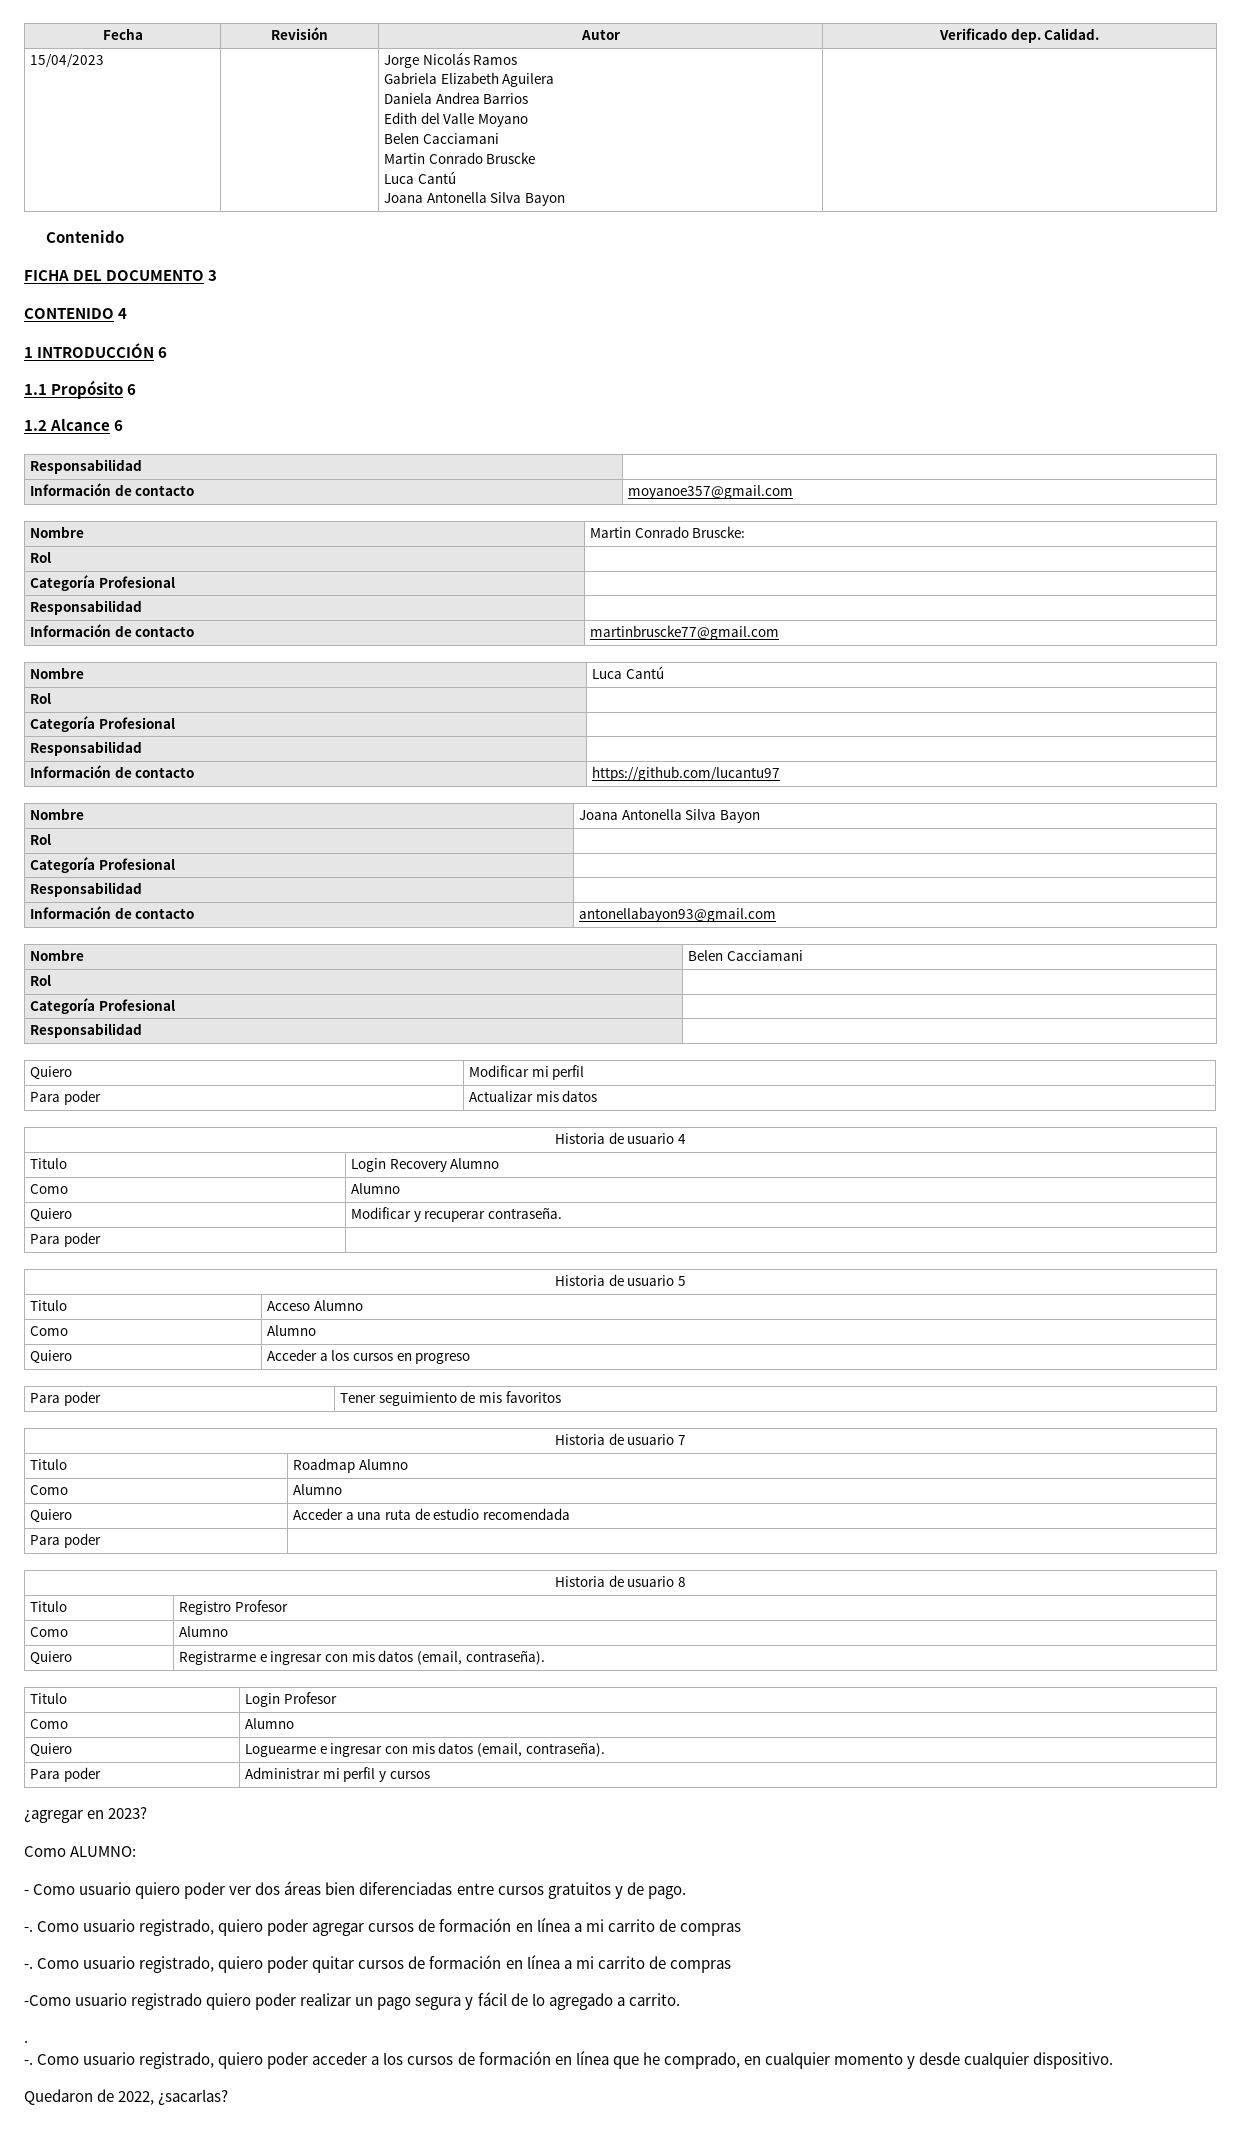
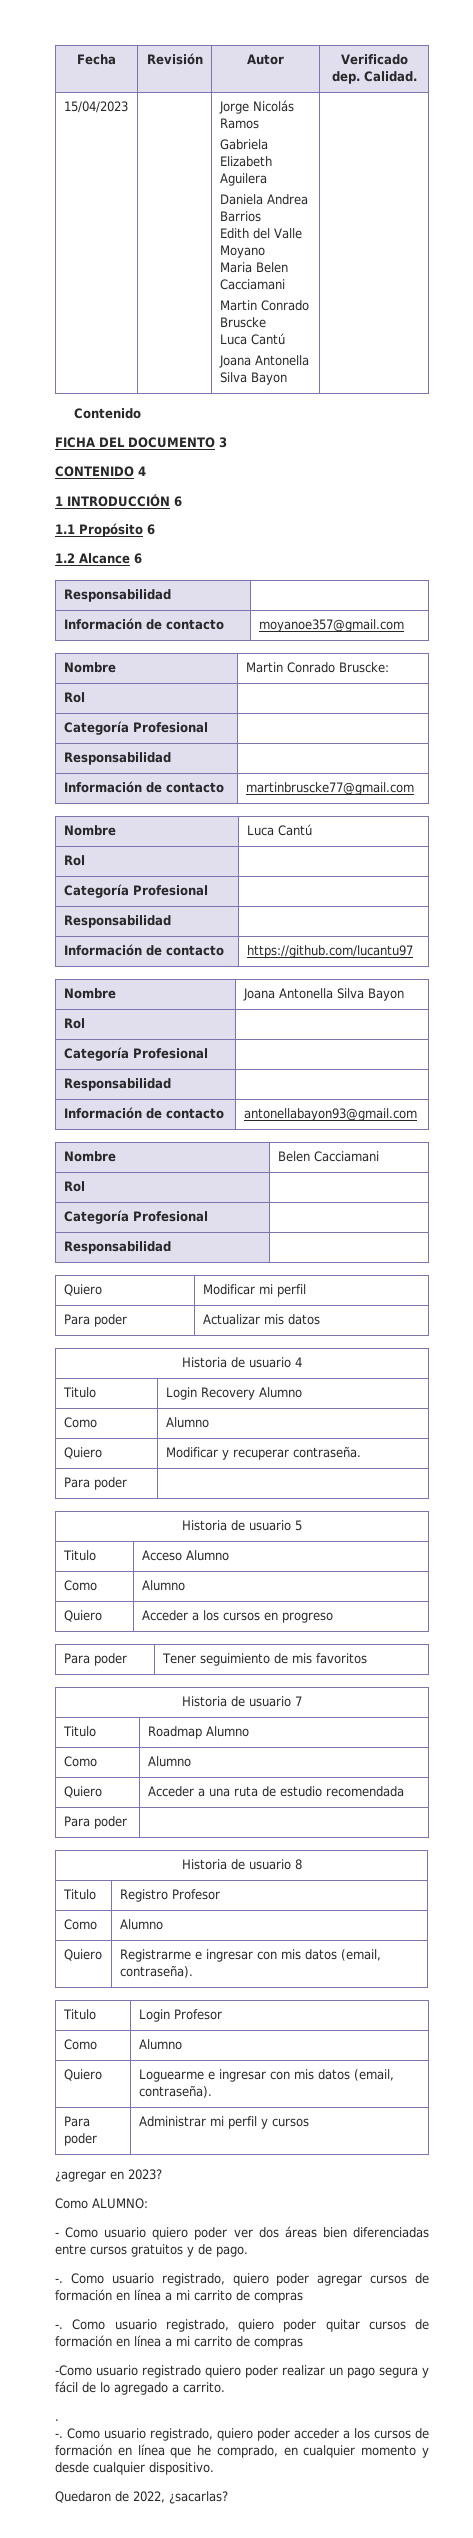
(529, 120) none -> [219,262,252,273] Maria

